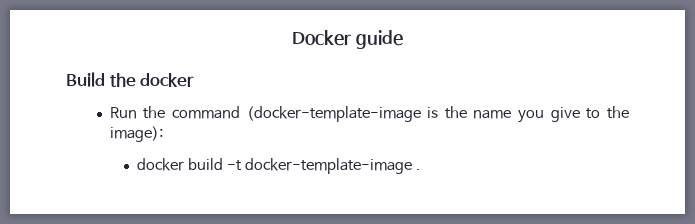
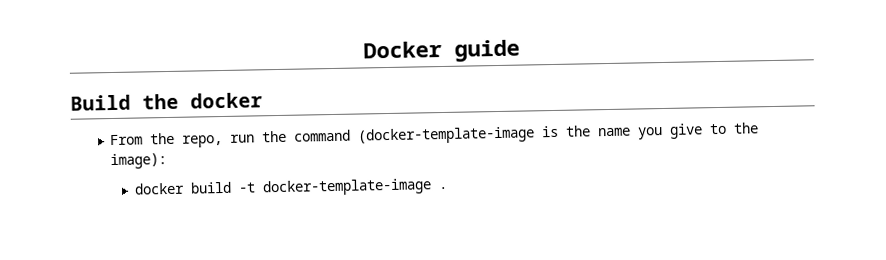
[109,107,137,119] Run -> [110,132,256,148] From the repo, run

